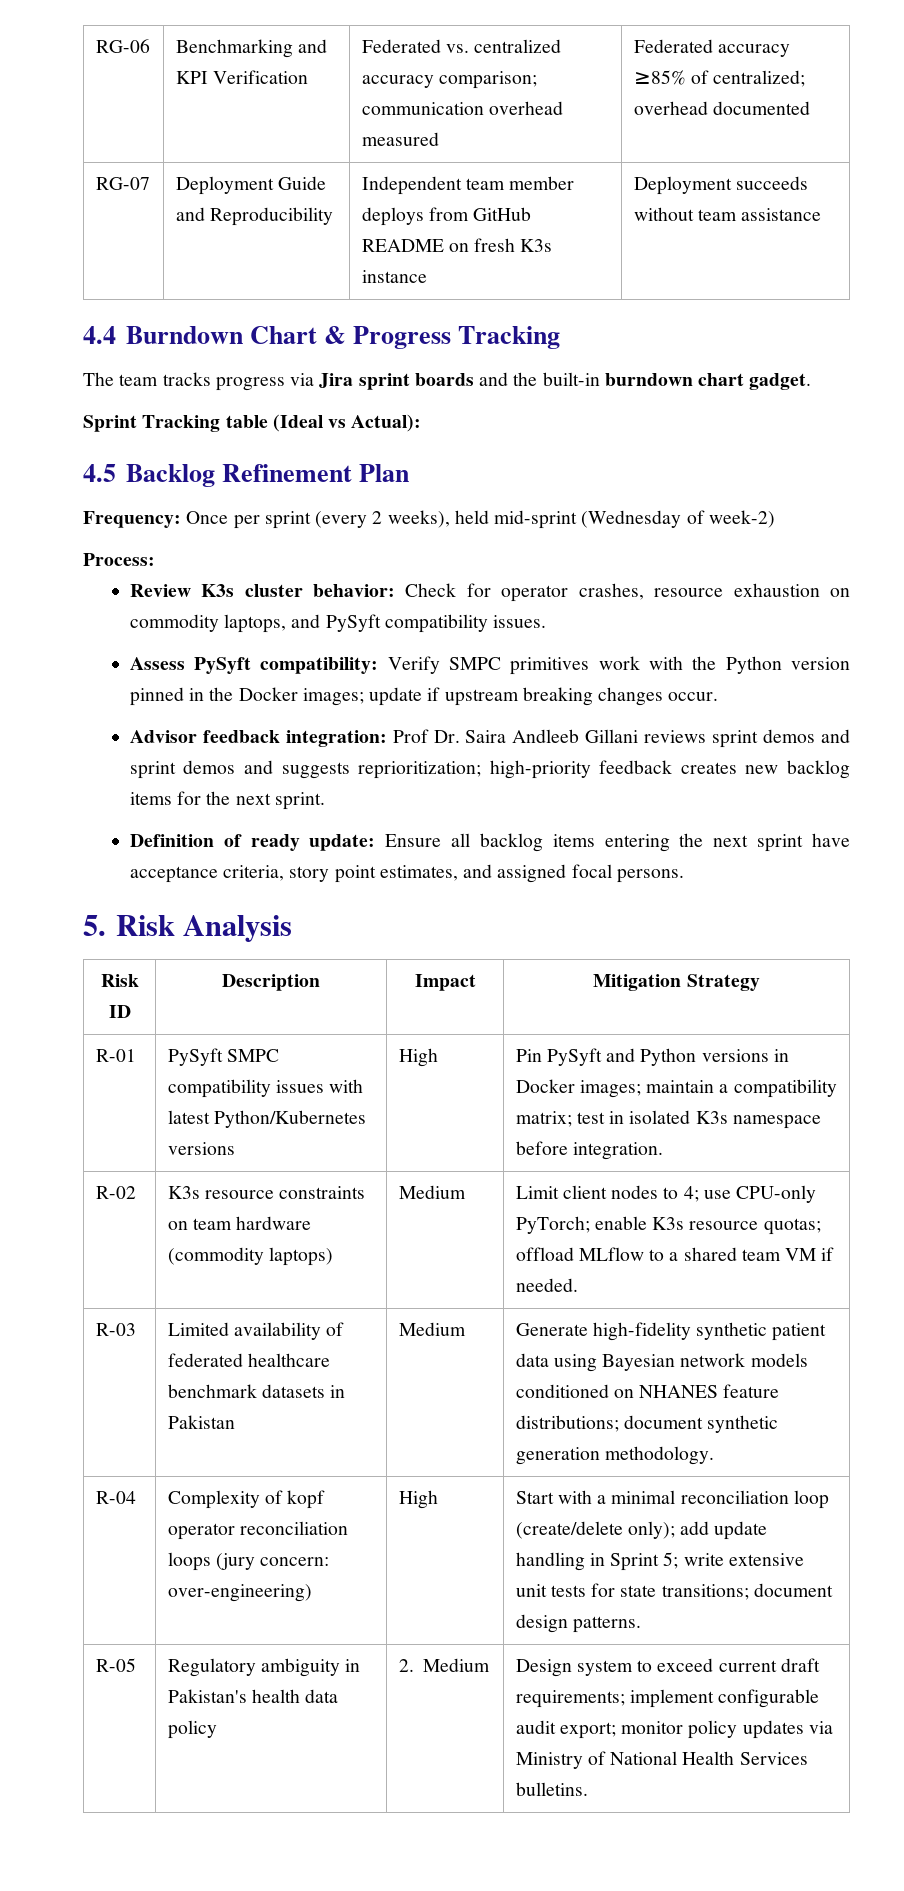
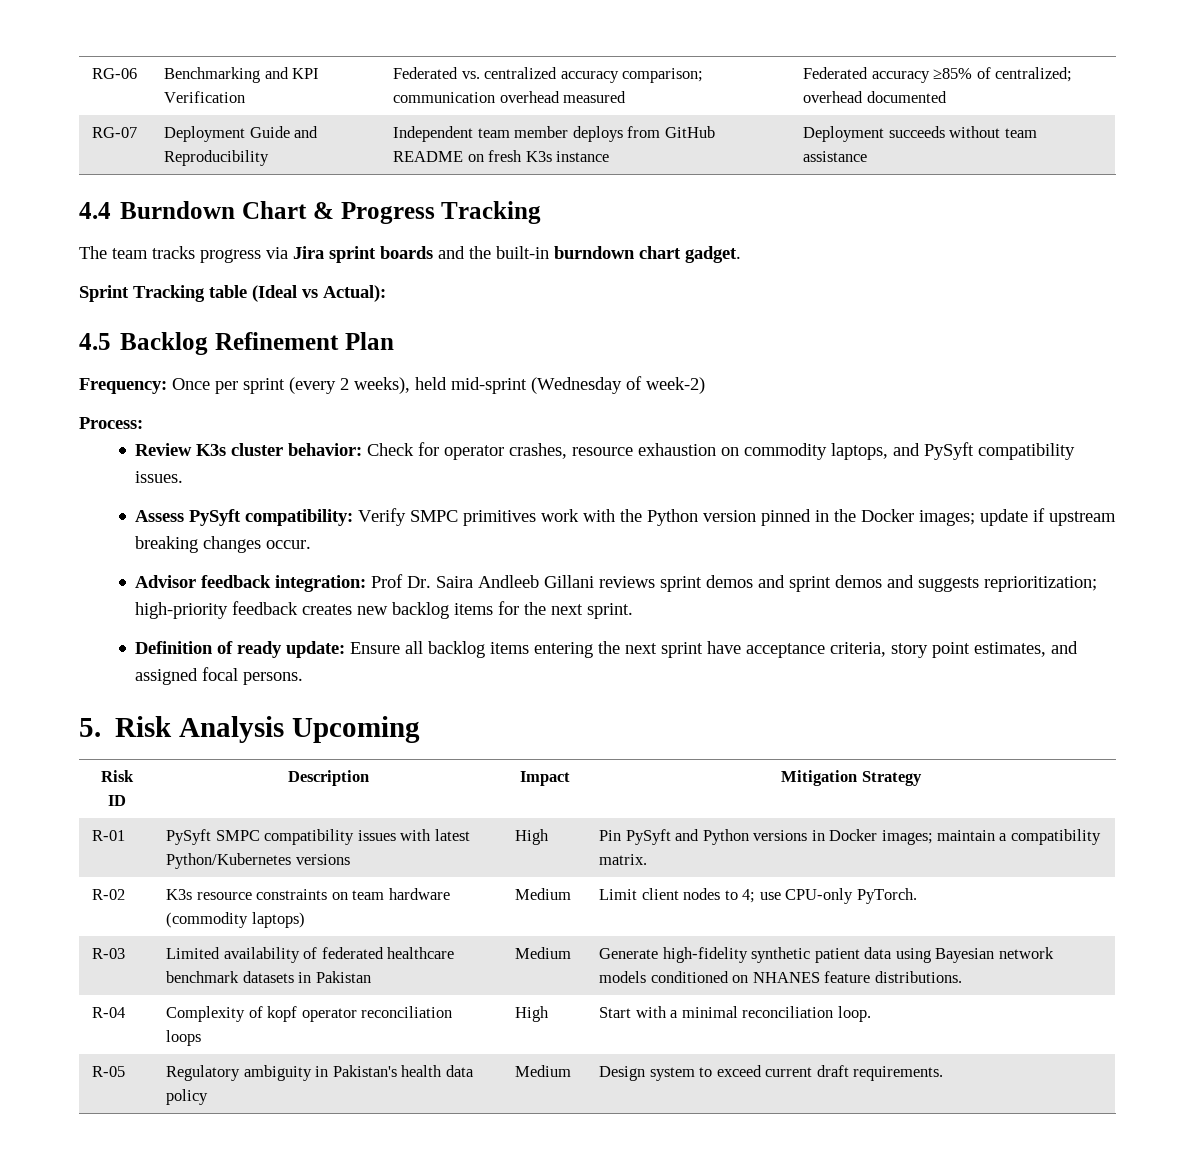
(292, 928) none -> [291,716,420,743] Upcoming
[515,1110,821,1129] [515,1141,663,1160] matrix; test in isolated K3s namespace before integration. -> [599,854,648,865] matrix.
[515,1216,821,1235] [515,1247,835,1261] [515,1278,578,1292] PyTorch; enable K3s resource quotas; offload MLflow to a shared team VM if needed. -> [856,888,917,904] PyTorch.
[515,1415,779,1433] [515,1446,714,1465] distributions; document synthetic generation methodology. -> [874,971,962,983] distributions.
[215,1553,330,1570] [167,1584,312,1602] (jury concern: over-engineering) -> (202, 1038) none
[793,1490,829,1509] [515,1521,768,1540] [515,1552,804,1571] [515,1583,833,1600] [515,1614,641,1633] loop (create/delete only); add update handling in Sprint 5; write extensive unit tests for state transitions; document design patterns. -> [837,1006,871,1022] loop.
[398,1659,414,1672] 2. -> (209, 1097) none
[515,1689,820,1708] [515,1720,833,1739] [515,1751,808,1769] [515,1782,588,1796] requirements; implement configurable audit export; monitor policy updates via Ministry of National Health Services bulletins. -> [853,1066,944,1081] requirements.

